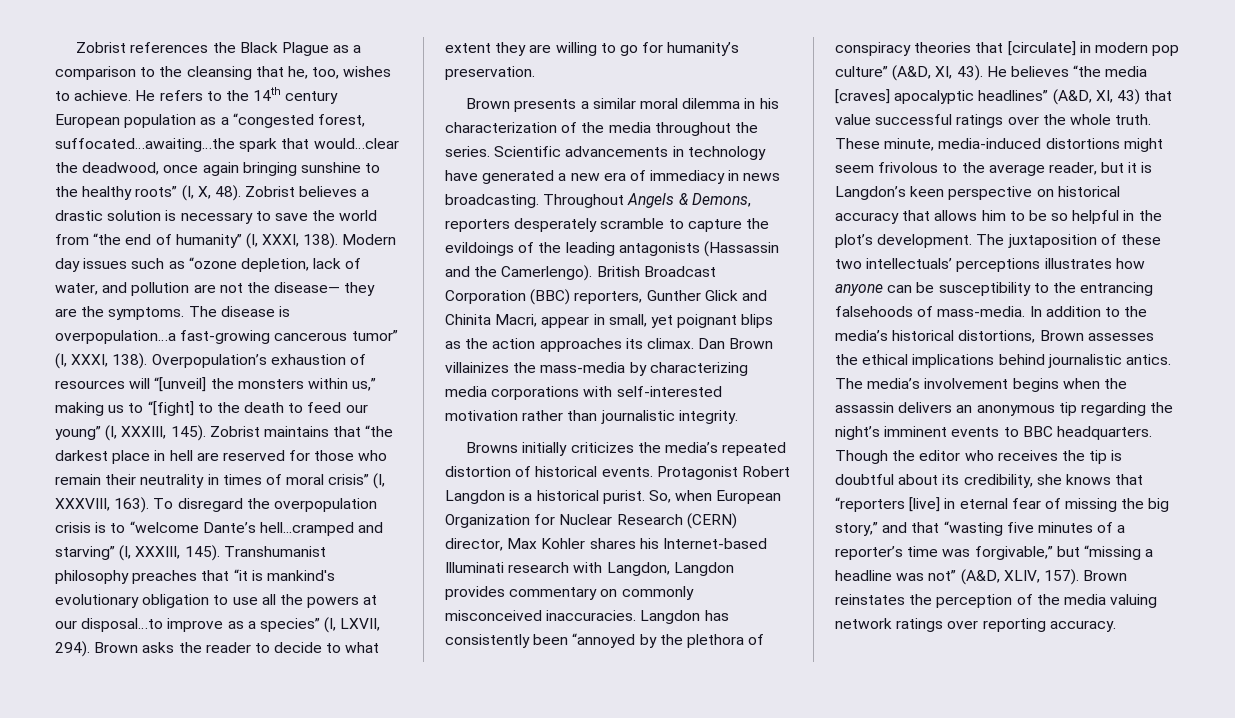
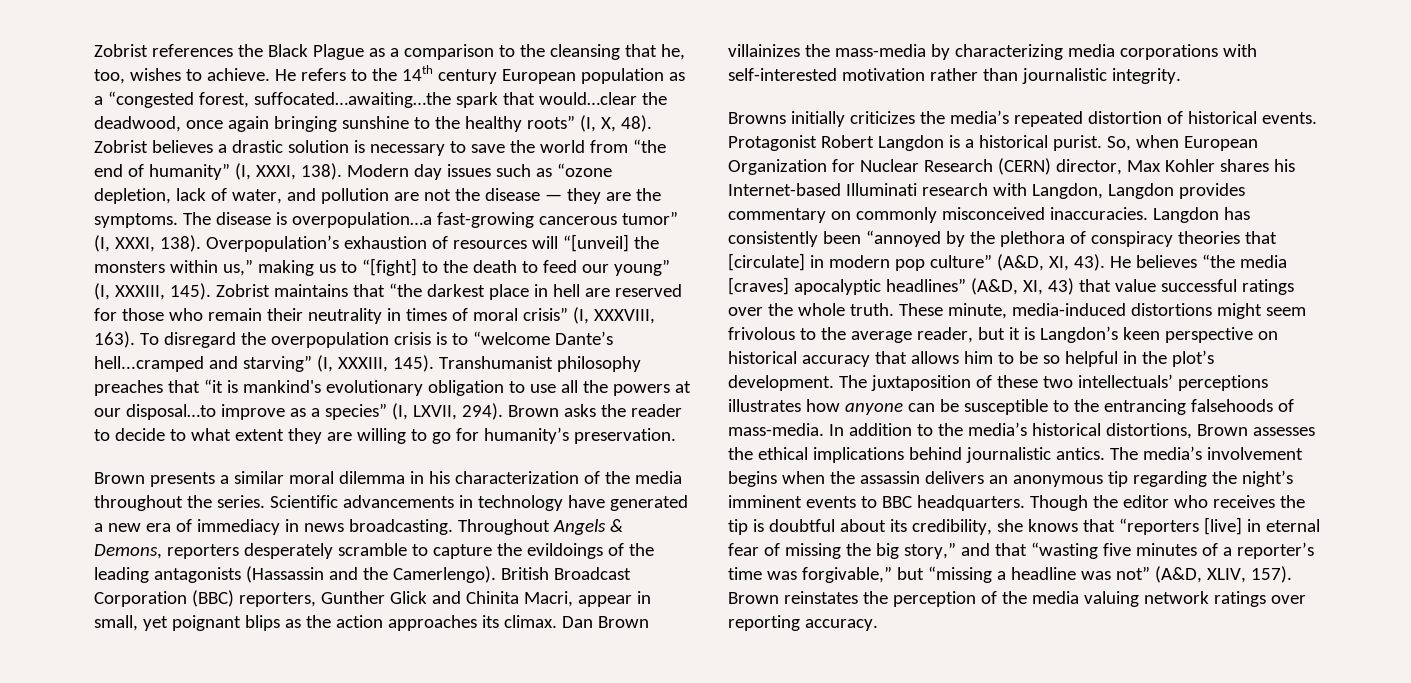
[274,282,341,293] disease— -> [484,188,562,201] disease —
[938,282,1031,296] susceptibility -> [963,399,1048,415] susceptible

